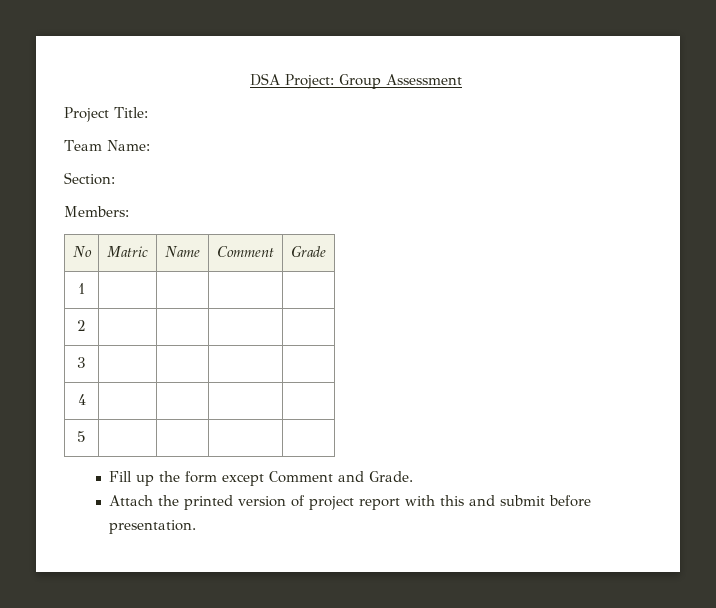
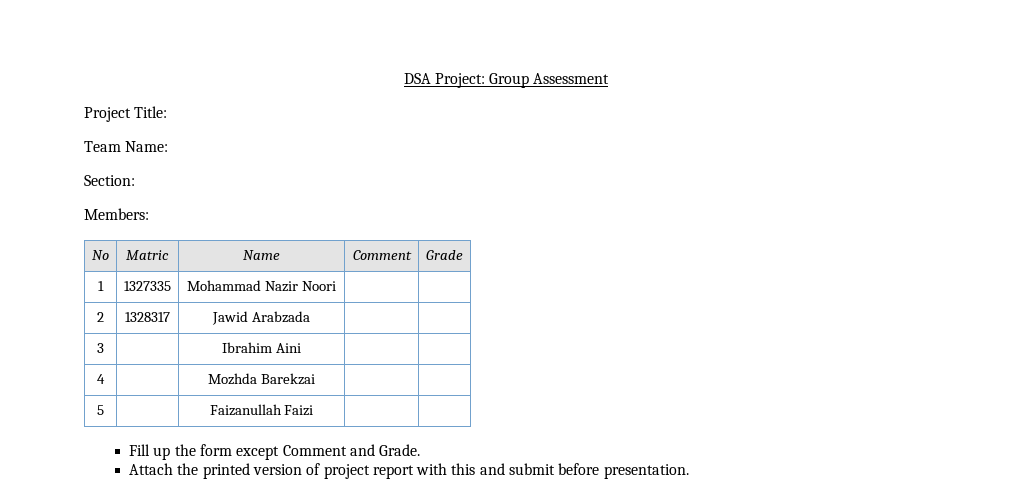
[77,320,86,331] | | | // 2 | | -> [124,281,171,291] [187,280,336,292] [97,312,104,322] [125,312,170,322] [212,311,310,325] 1327335 | Mohammad Nazir Noori | | // 2 | 1328317 | Jawid Arabzada
(86, 362) none -> [222,342,301,353] Ibrahim Aini
(86, 399) none -> [208,373,315,385] Mozhda Barekzai
(86, 436) none -> [209,404,314,416] Faizanullah Faizi

